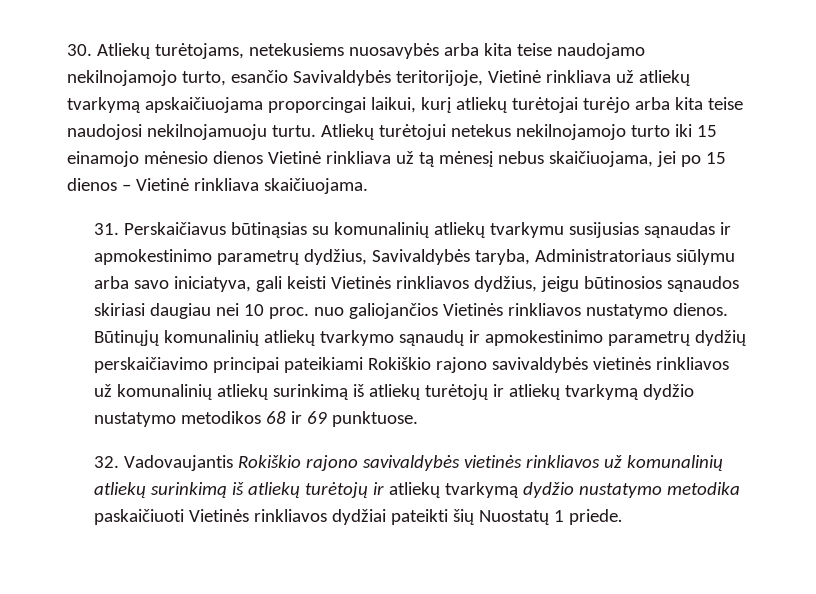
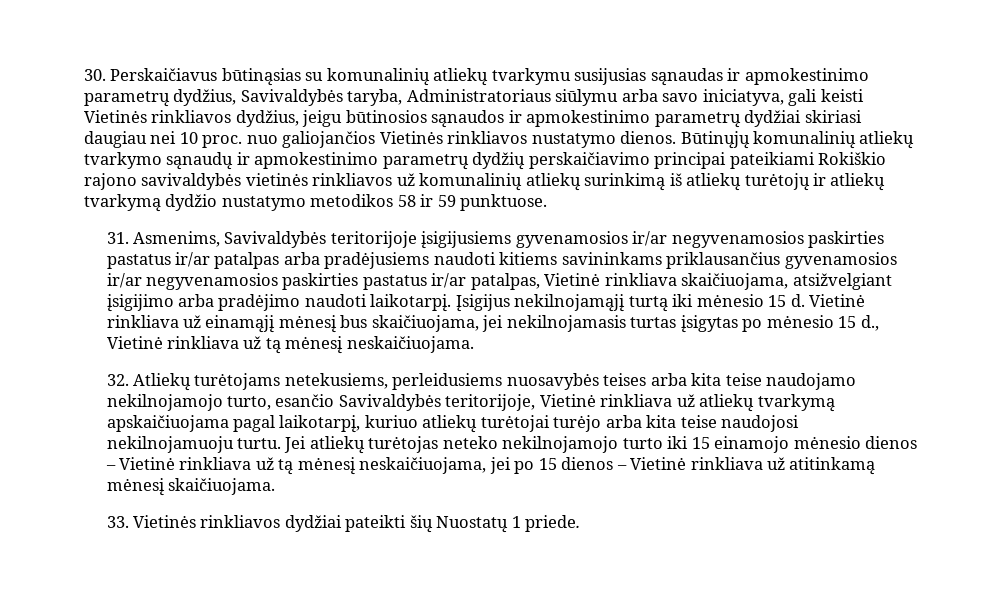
[96,43,645,59] [67,70,690,86] [67,97,743,113] [67,124,717,140] [67,151,726,167] [67,178,368,194] [94,223,120,235] Atliekų turėtojams, netekusiems nuosavybės arba kita teise naudojamo nekilnojamojo turto, esančio Savivaldybės teritorijoje, Vietinė rinkliava už atliekų tvarkymą apskaičiuojama proporcingai laikui, kurį atliekų turėtojai turėjo arba kita teise naudojosi nekilnojamuoju turtu. Atliekų turėtojui netekus nekilnojamojo turto iki 15 einamojo mėnesio dienos Vietinė rinkliava už tą mėnesį nebus skaičiuojama, jei po 15 dienos – Vietinė rinkliava skaičiuojama. // 31. -> (106, 75) none
(740, 284) none -> [508,110,802,128] ir apmokestinimo parametrų dydžiai
[266,411,419,427] [94,455,724,471] [94,482,741,498] [94,509,185,525] 68 ir 69 punktuose. // 32. Vadovaujantis Rokiškio rajono savivaldybės vietinės rinkliavos už komunalinių atliekų surinkimą iš atliekų turėtojų ir atliekų tvarkymą dydžio nustatymo metodika paskaičiuoti -> [397,194,548,211] [106,231,885,249] [106,252,897,269] [106,273,892,290] [106,294,866,312] [106,315,879,333] [106,336,474,354] [106,373,857,391] [106,394,835,412] [106,415,800,433] [106,436,918,454] [105,457,876,475] [106,478,276,496] [106,516,129,528] 58 ir 59 punktuose. // 31. Asmenims, Savivaldybės teritorijoje įsigijusiems gyvenamosios ir/ar negyvenamosios paskirties pastatus ir/ar patalpas arba pradėjusiems naudoti kitiems savininkams priklausančius gyvenamosios ir/ar negyvenamosios paskirties pastatus ir/ar patalpas, Vietinė rinkliava skaičiuojama, atsižvelgiant įsigijimo arba pradėjimo naudoti laikotarpį. Įsigijus nekilnojamąjį turtą iki mėnesio 15 d. Vietinė rinkliava už einamąjį mėnesį bus skaičiuojama, jei nekilnojamasis turtas įsigytas po mėnesio 15 d., Vietinė rinkliava už tą mėnesį neskaičiuojama. // 32. Atliekų turėtojams netekusiems, perleidusiems nuosavybės teises arba kita teise naudojamo nekilnojamojo turto, esančio Savivaldybės teritorijoje, Vietinė rinkliava už atliekų tvarkymą apskaičiuojama pagal laikotarpį, kuriuo atliekų turėtojai turėjo arba kita teise naudojosi nekilnojamuoju turtu. Jei atliekų turėtojas neteko nekilnojamojo turto iki 15 einamojo mėnesio dienos – Vietinė rinkliava už tą mėnesį neskaičiuojama, jei po 15 dienos – Vietinė rinkliava už atitinkamą mėnesį skaičiuojama. // 33.

